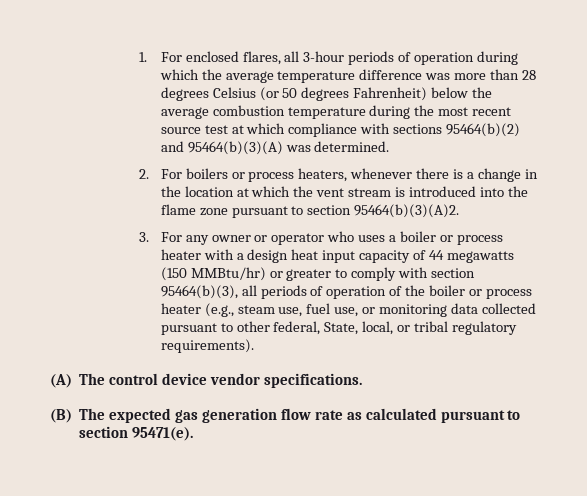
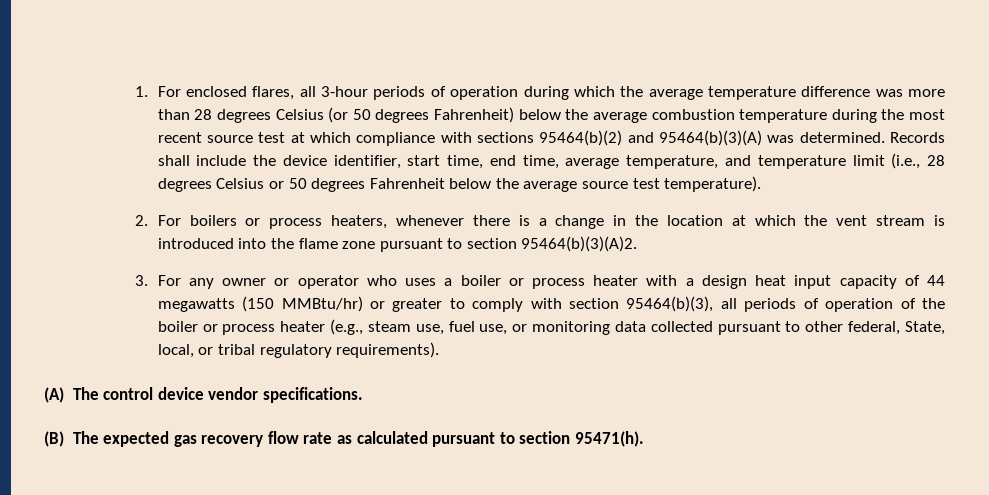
(390, 146) none -> [889,132,945,143] [157,153,945,169] [157,176,762,192] Records shall include the device identifier, start time, end time, average temperature, and temperature limit (i.e., 28 degrees Celsius or 50 degrees Fahrenheit below the average source test temperature).
[201,408,277,423] generation -> [201,435,264,447] recovery
[132,427,194,441] 95471(e). -> [574,431,644,447] 95471(h).

